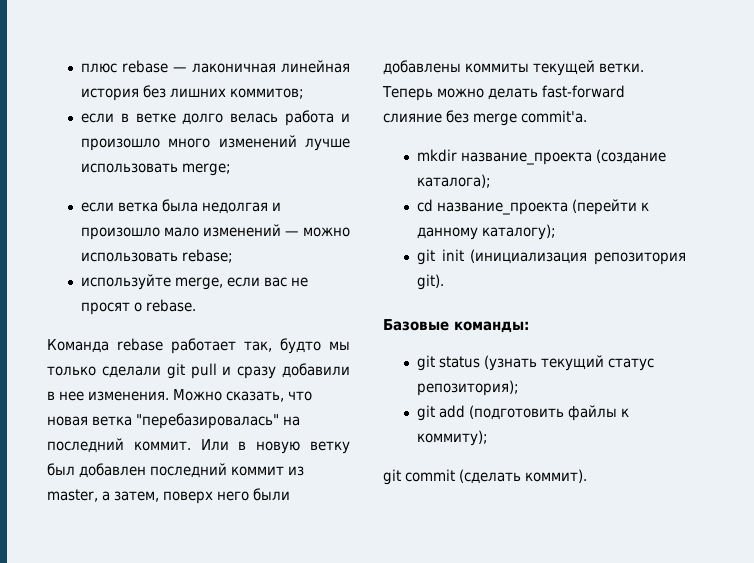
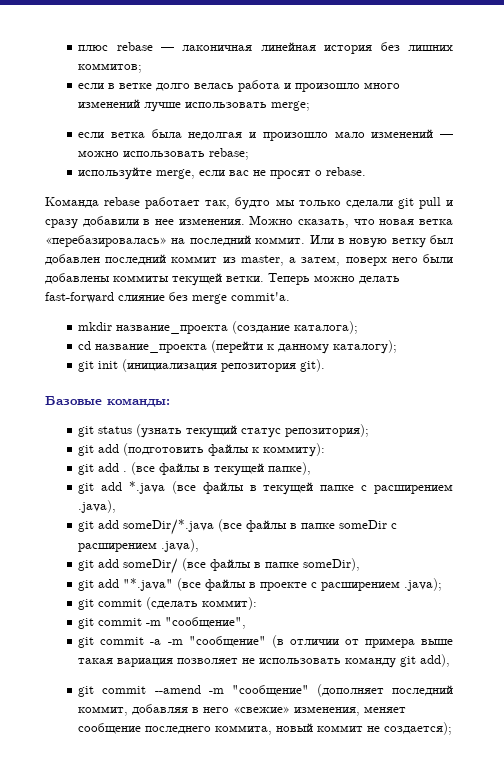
[136,413,279,429] "перебазировалась" -> [45,235,167,247] «перебазировалась»
[416,430,488,446] [383,469,587,485] коммиту); // git commit (сделать коммит). -> [263,443,326,457] [78,462,312,476] [78,481,454,495] [78,500,117,513] [78,519,398,535] [78,539,200,552] [78,558,361,574] [78,578,443,591] [78,597,258,610] [78,617,247,629] [78,635,454,648] [78,654,451,668] [78,684,453,697] [78,704,407,716] [78,722,453,735] коммиту): // git add . (все файлы в текущей папке), // git add *.java (все файлы в текущей папке с расширением .java), // git add someDir/*.java (все файлы в папке someDir с расширением .java), // git add someDir/ (все файлы в папке someDir), // git add "*.java" (все файлы в проекте с расширением .java); // git commit (сделать коммит): // git commit -m "сообщение", // git commit -a -m "сообщение" (в отличии от примера выше такая вариация позволяет не использовать команду git add), // git commit --amend -m "сообщение" (дополняет последний коммит, добавляя в него «свежие» изменения, меняет сообщение последнего коммита, новый коммит не создается);

